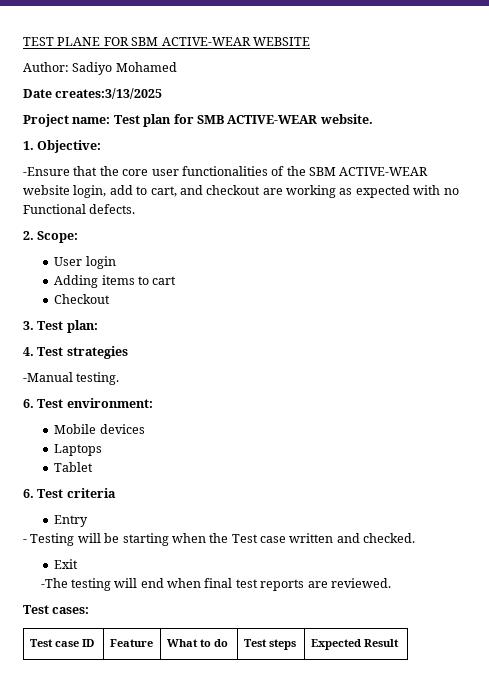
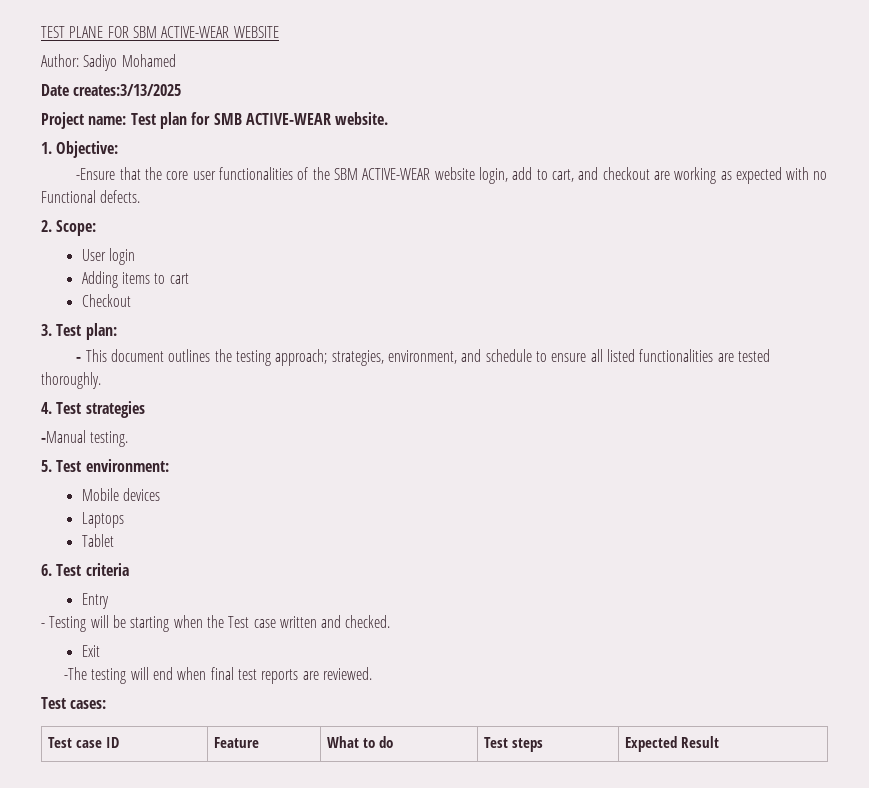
(98, 326) none -> [76,349,770,366] [41,372,101,389] // - This document outlines the testing approach; strategies, environment, and schedule to ensure all listed functionalities are tested thoroughly.
[23,399,34,408] 6. -> [41,460,52,472] 5.

